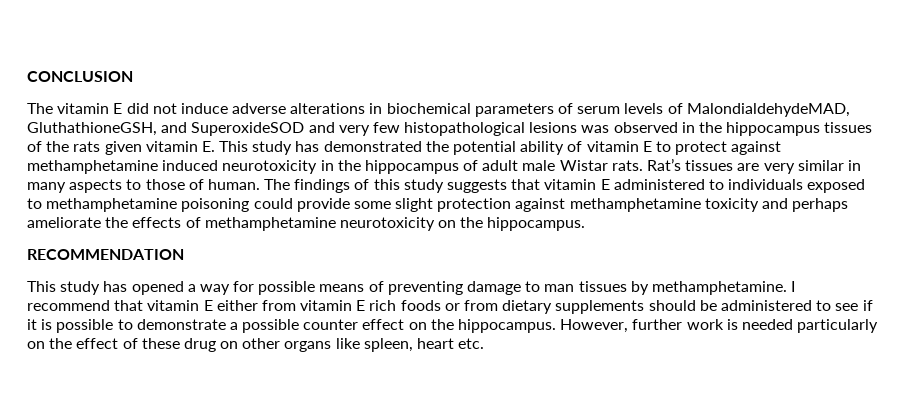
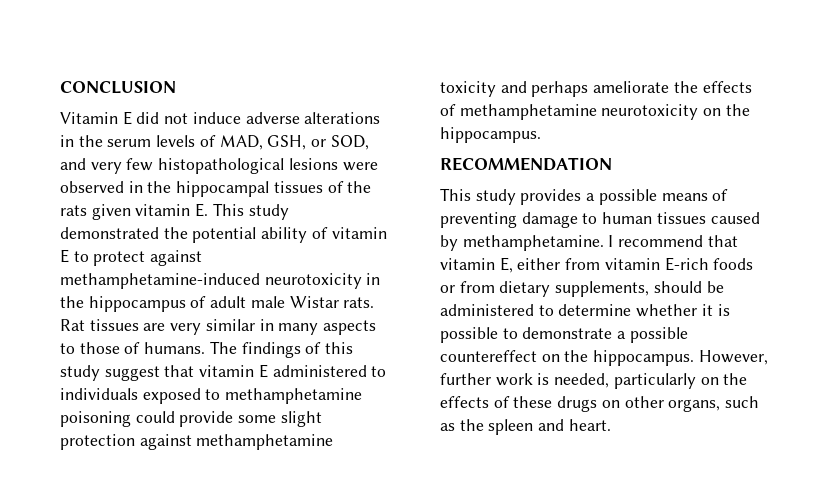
[27,103,110,114] The vitamin -> [60,112,118,124] Vitamin
[386,103,850,117] [27,122,305,136] biochemical parameters of serum levels of MalondialdehydeMAD, GluthathioneGSH, and SuperoxideSOD -> [78,135,369,150] the serum levels of MAD, GSH, or SOD,
[581,125,610,133] was -> [342,162,378,171] were
[726,122,821,136] hippocampus -> [176,181,270,197] hippocampal
[295,141,320,152] has -> (289, 212) none
[27,160,219,174] methamphetamine induced -> [60,273,260,289] methamphetamine-induced
[647,158,682,171] Rat’s -> [60,319,85,331] Rat
[207,179,260,190] human. -> [144,342,206,354] humans.
[447,179,508,193] suggests -> [104,366,160,381] suggest
[103,281,255,295] has opened a way for -> [520,189,596,205] provides a
[544,281,627,292] man tissues -> [602,212,760,224] human tissues caused
[203,300,213,311] E -> [499,257,513,273] E,
[356,300,397,311] E rich -> [664,257,709,271] E-rich
[555,300,645,314] supplements -> [555,281,650,297] supplements,
[835,300,873,311] see if -> [558,304,698,317] determine whether
[303,319,405,330] counter effect -> [440,350,537,362] countereffect
[741,319,793,330] needed -> [554,373,610,388] needed,
[76,338,119,349] effect -> [440,396,489,408] effects
[183,338,216,352] drug -> [557,396,598,412] drugs
[284,338,485,352] organs like spleen, heart etc. -> [668,396,760,412] [440,419,611,435] organs, such as the spleen and heart.

